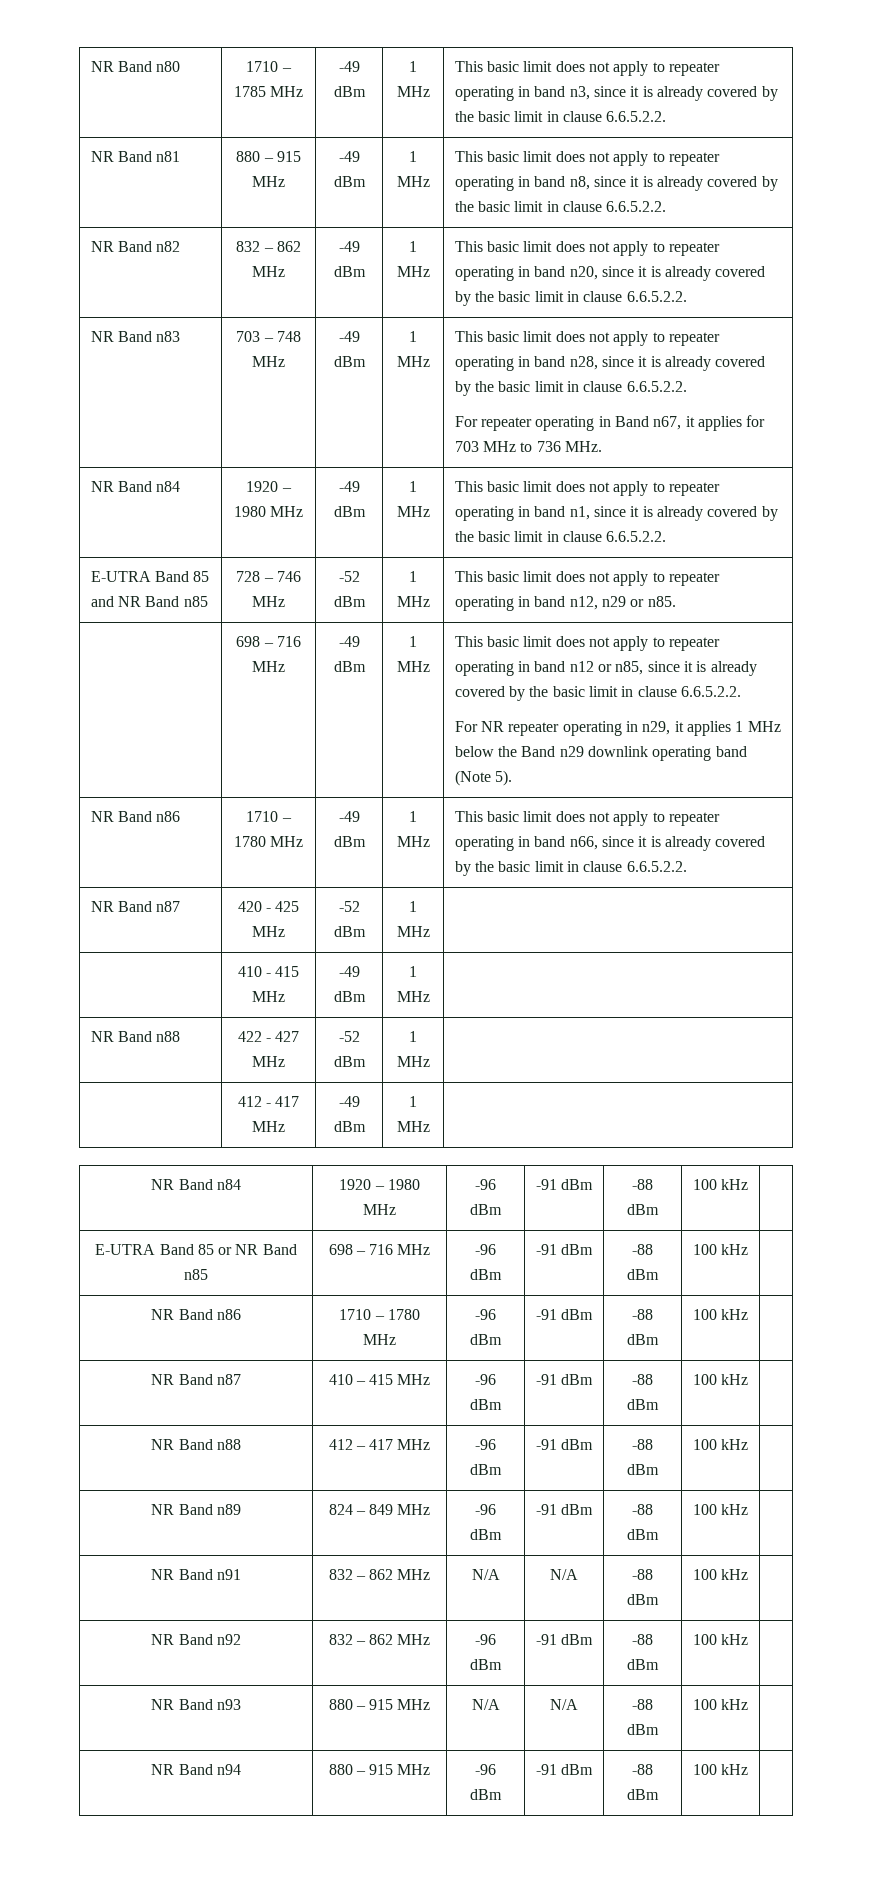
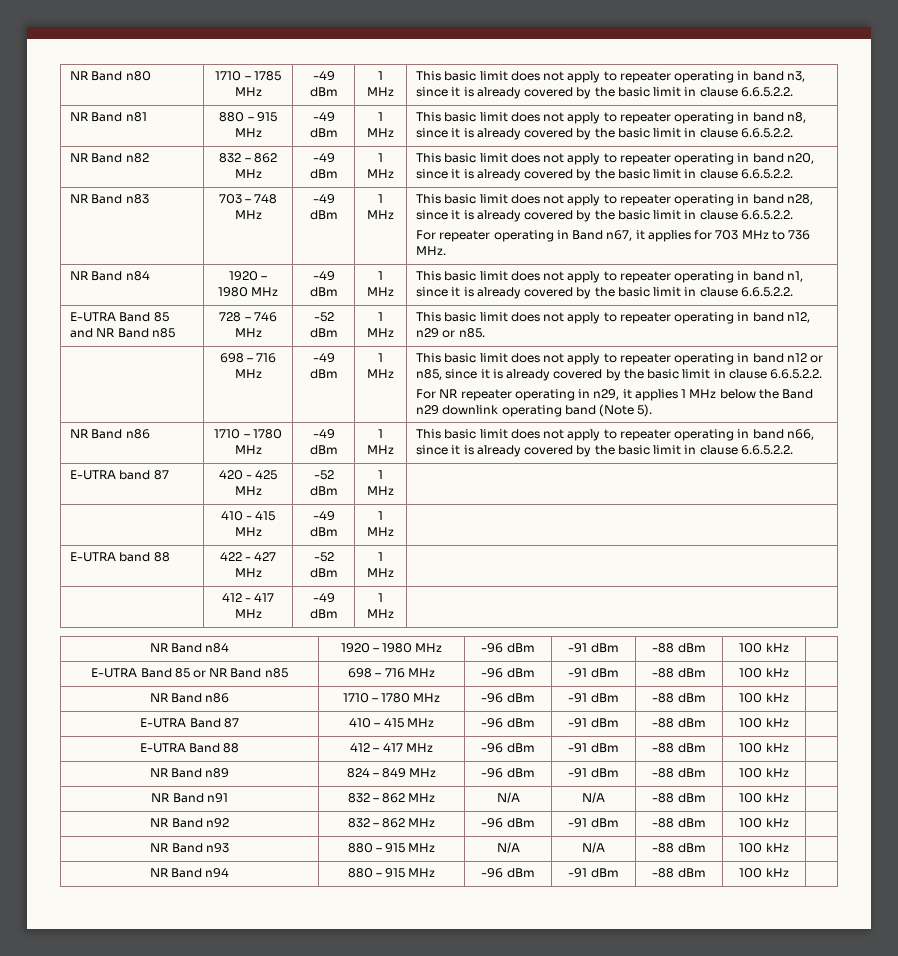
[90,901,181,912] NR Band n87 -> [70,470,169,480] E-UTRA band 87
[90,1031,181,1042] NR Band n88 -> [70,552,170,562] E-UTRA band 88
[151,1374,241,1385] NR Band n87 -> [140,718,239,728] E-UTRA Band 87
[151,1439,241,1450] NR Band n88 -> [139,743,240,753] E-UTRA Band 88

